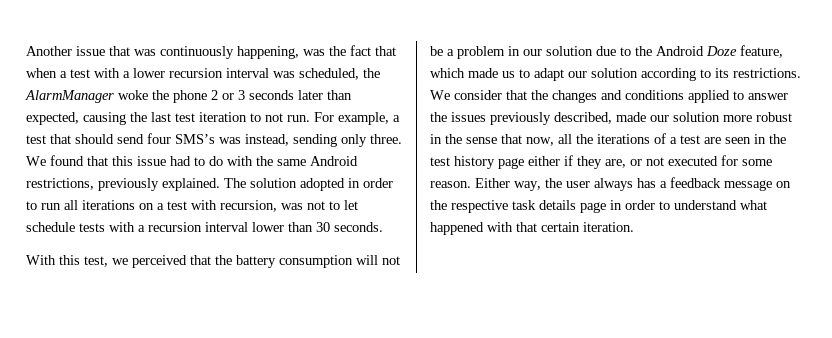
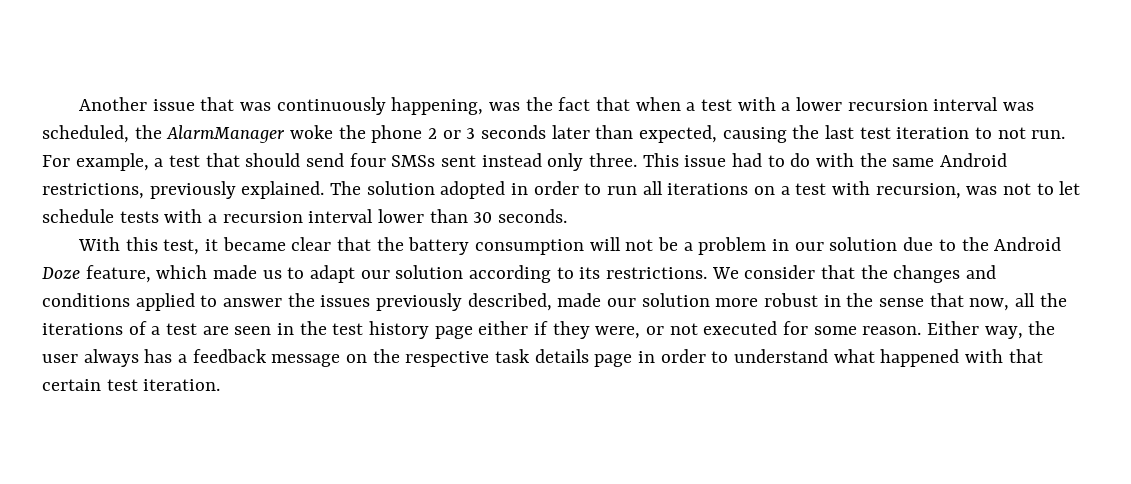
[175,134,402,147] [26,155,133,166] SMS’s was instead, sending only three. We found that this -> [391,153,679,171] SMSs sent instead only three. This
[112,255,187,268] we perceived -> [205,237,332,251] it became clear
[605,159,626,168] are, -> [595,326,641,339] were,
(580, 227) none -> [106,379,138,391] test

